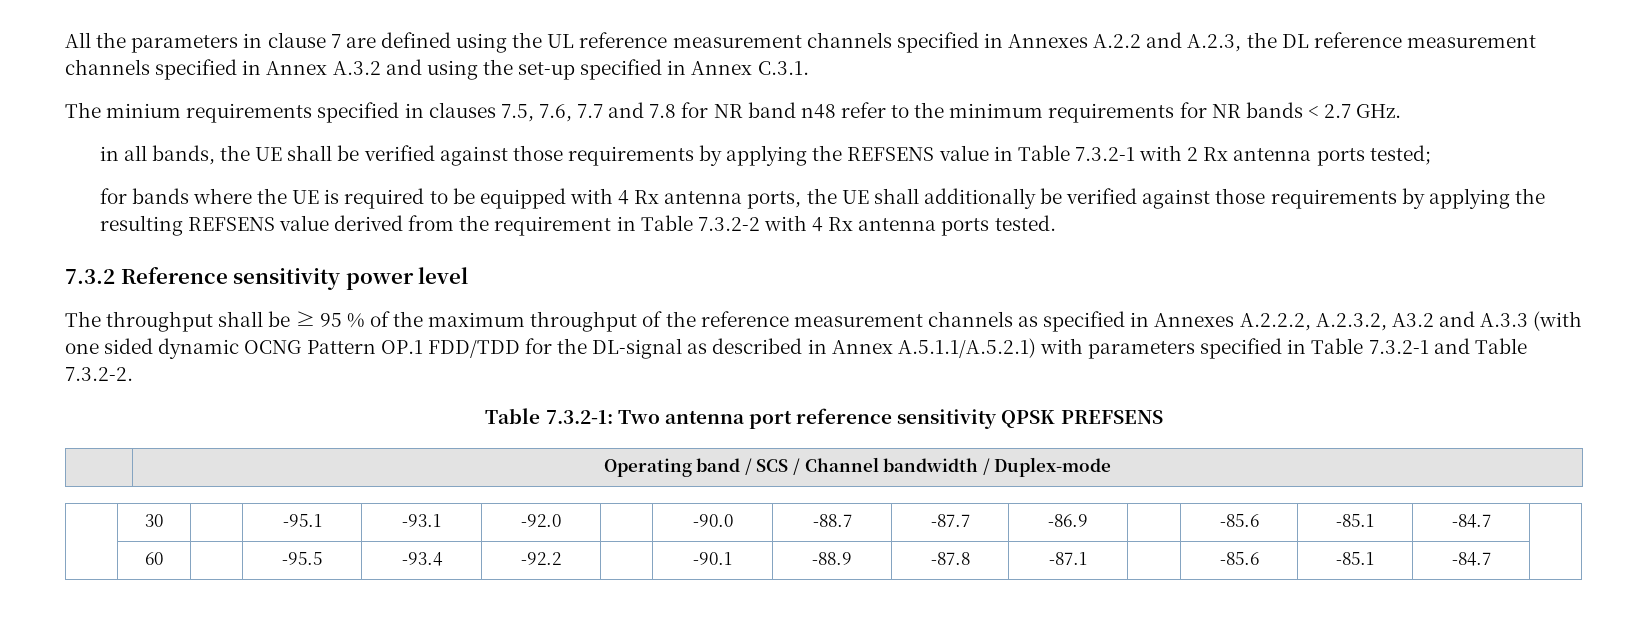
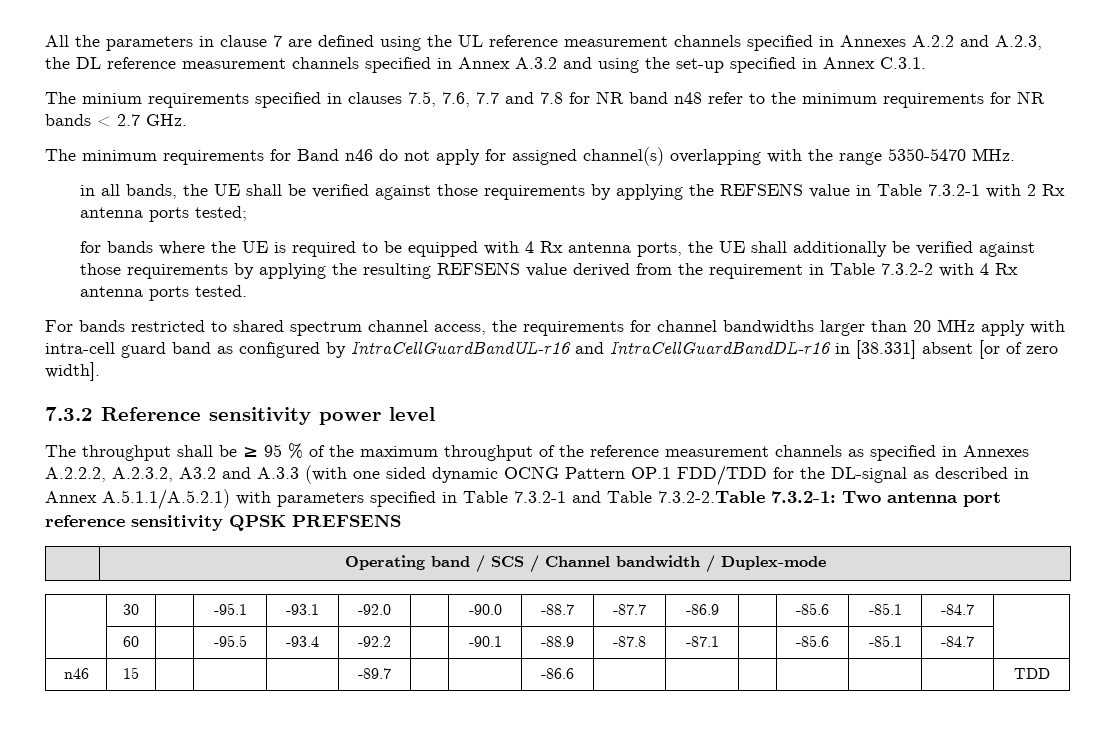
(1402, 111) none -> [45,147,1015,166] // The minimum requirements for Band n46 do not apply for assigned channel(s) overlapping with the range 5350-5470 MHz.
(1056, 223) none -> [45,319,1065,336] [45,340,1058,359] [45,362,100,381] // For bands restricted to shared spectrum channel access, the requirements for channel bandwidths larger than 20 MHz apply with intra-cell guard band as configured by IntraCellGuardBandUL-r16 and IntraCellGuardBandDL-r16 in [38.331] absent [or of zero width].
[65,367,133,381] [485,408,541,424] 7.3.2-2. // Table -> [658,491,765,503] 7.3.2-2.Table
(1491, 559) none -> [63,668,89,679] [123,667,139,679] [358,668,391,679] [541,668,574,679] [1013,668,1050,679] // n46 | 15 | | | | -89.7 | | | -86.6 | | | | | | | TDD

